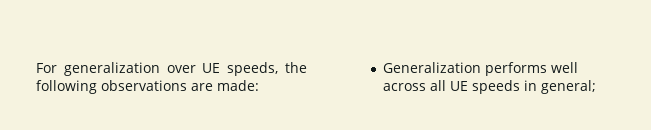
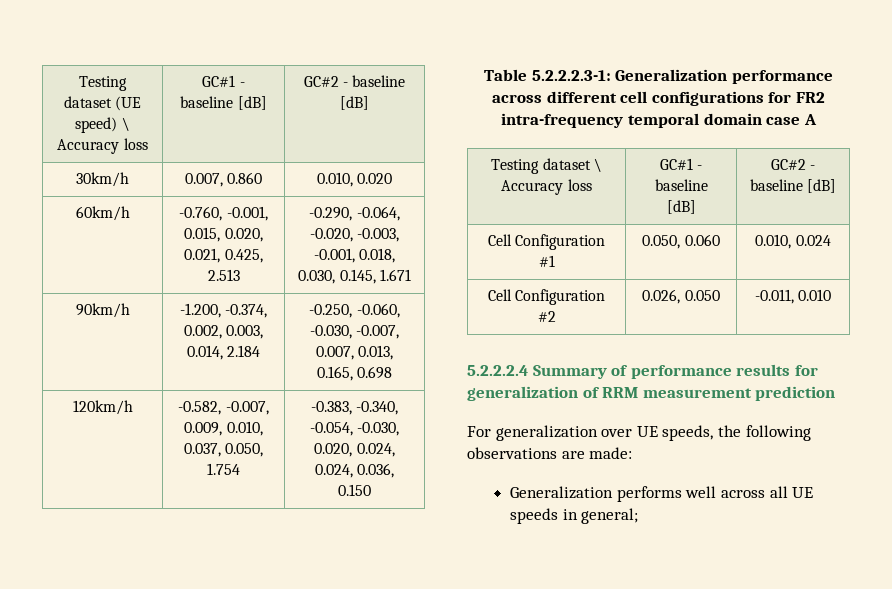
(36, 68) none -> [79,76,127,91] [63,96,142,111] [75,117,130,133] [57,138,148,154] [202,75,245,87] [180,96,267,110] [303,75,406,87] [340,96,369,110] [76,172,129,187] [184,172,263,187] [316,172,393,187] [75,206,130,221] [179,206,268,221] [184,227,263,242] [184,248,263,263] [207,269,240,281] [309,206,400,221] [309,228,400,242] [313,248,396,263] [298,269,411,284] [75,303,130,318] [179,303,268,318] [183,325,264,339] [186,345,261,360] [309,303,400,318] [309,325,400,339] [315,345,394,360] [316,366,393,381] [72,400,133,415] [178,401,269,415] [184,421,263,436] [183,443,264,457] [207,463,241,475] [310,401,399,415] [309,422,400,436] [314,443,395,457] [314,463,395,478] [338,484,371,496] [484,69,833,84] [492,91,825,106] [501,113,817,128] [491,158,602,174] [501,179,592,195] [659,158,703,170] [654,179,708,191] [666,200,696,214] [770,159,816,170] [749,179,837,193] [487,234,606,250] [538,255,555,267] [642,234,720,249] [755,234,831,249] [487,289,606,305] [537,311,556,322] [642,289,720,304] [754,289,832,304] [467,364,818,379] [467,386,836,401] Testing dataset (UE speed) \ Accuracy loss | GC#1 - baseline [dB] | GC#2 - baseline [dB] // 30km/h | 0.007, 0.860 | 0.010, 0.020 // 60km/h | -0.760, -0.001, 0.015, 0.020, 0.021, 0.425, 2.513 | -0.290, -0.064, -0.020, -0.003, -0.001, 0.018, 0.030, 0.145, 1.671 // 90km/h | -1.200, -0.374, 0.002, 0.003, 0.014, 2.184 | -0.250, -0.060, -0.030, -0.007, 0.007, 0.013, 0.165, 0.698 // 120km/h | -0.582, -0.007, 0.009, 0.010, 0.037, 0.050, 1.754 | -0.383, -0.340, -0.054, -0.030, 0.020, 0.024, 0.024, 0.036, 0.150 // Table 5.2.2.2.3-1: Generalization performance across different cell configurations for FR2 intra-frequency temporal domain case A // Testing dataset \ Accuracy loss | GC#1 - baseline [dB] | GC#2 - baseline [dB] // Cell Configuration #1 | 0.050, 0.060 | 0.010, 0.024 // Cell Configuration #2 | 0.026, 0.050 | -0.011, 0.010 // 5.2.2.2.4 Summary of performance results for generalization of RRM measurement prediction //

